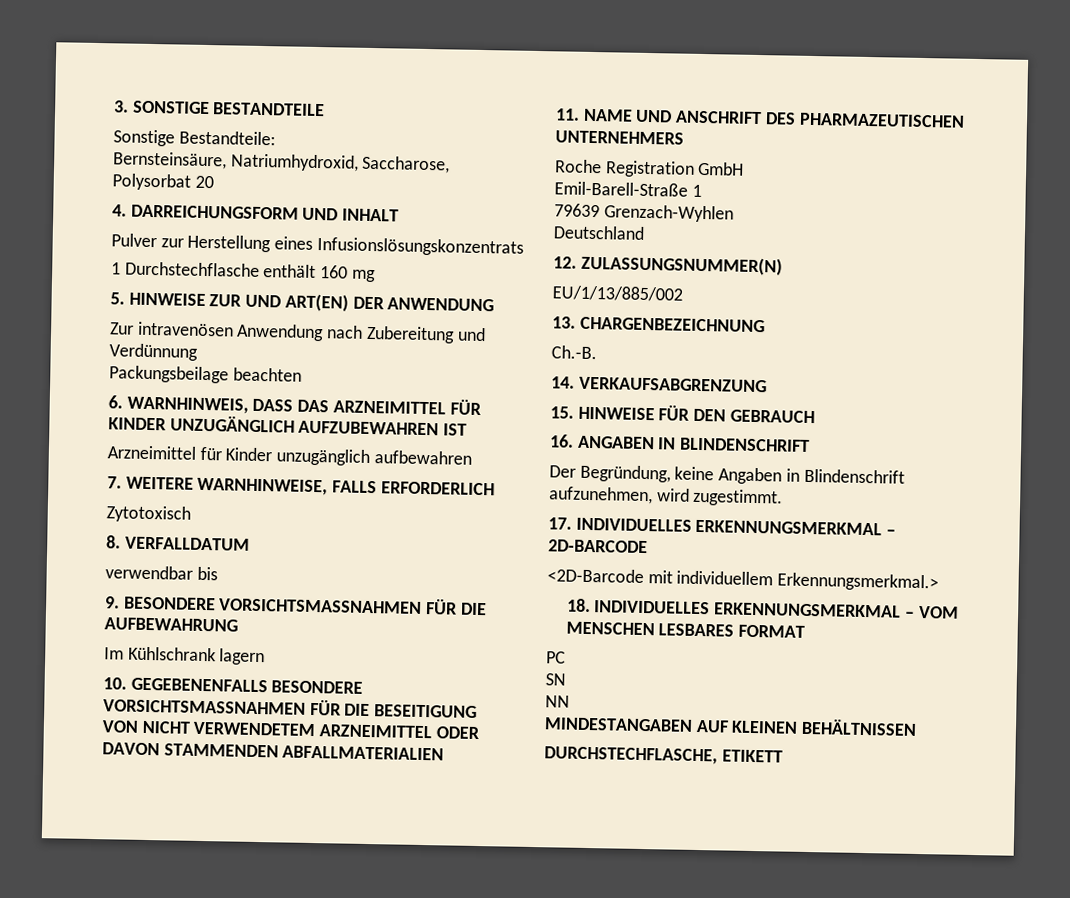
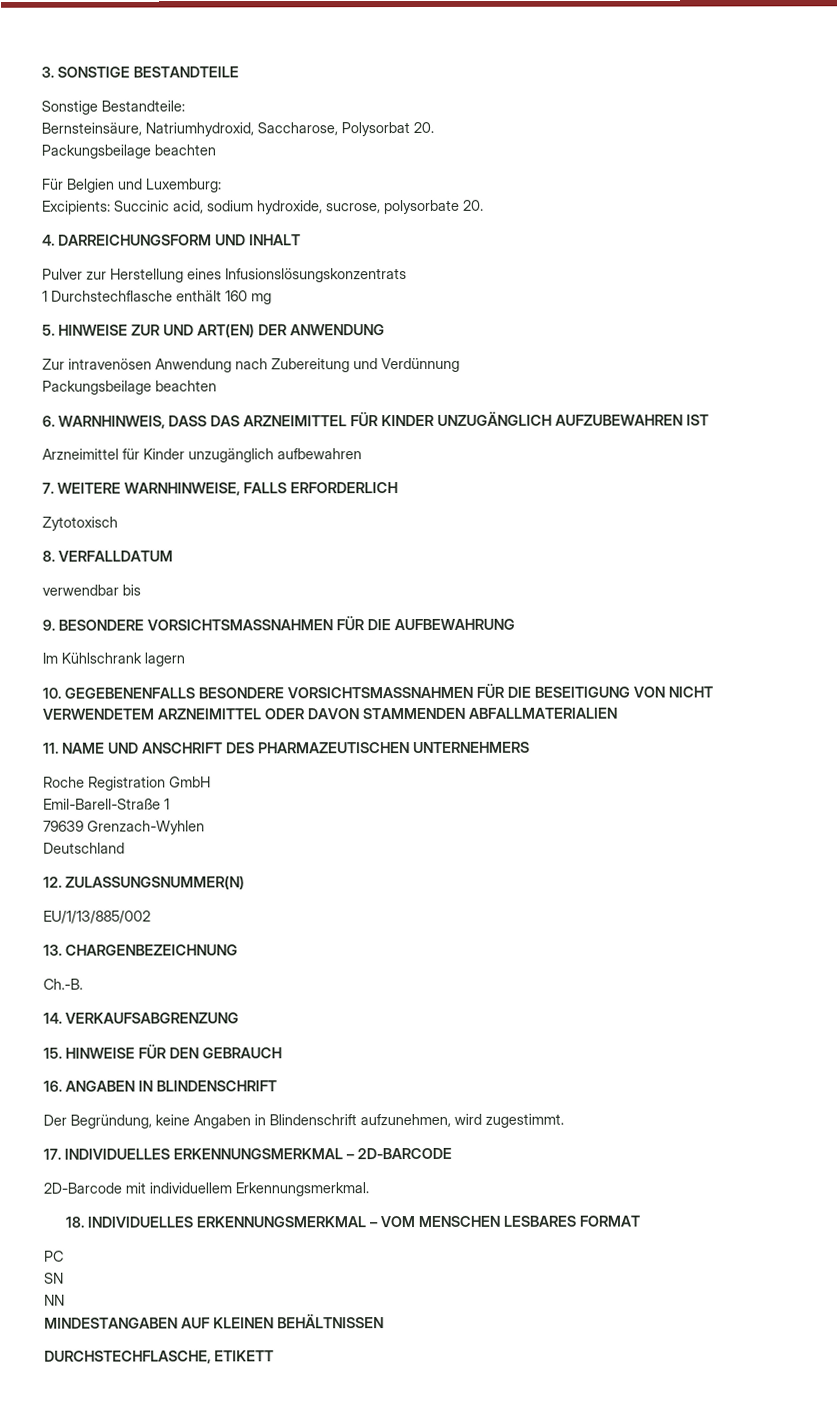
[194,175,214,189] 20 -> [413,121,434,134] [41,144,216,159] [41,178,222,193] [42,199,484,215] 20. // Packungsbeilage beachten // Für Belgien und Luxemburg: // Excipients: Succinic acid, sodium hydroxide, sucrose, polysorbate 20.
[547,568,644,583] <2D-Barcode -> [43,1182,122,1194] 2D-Barcode
[777,572,940,592] Erkennungsmerkmal.> -> [235,1182,369,1197] Erkennungsmerkmal.

